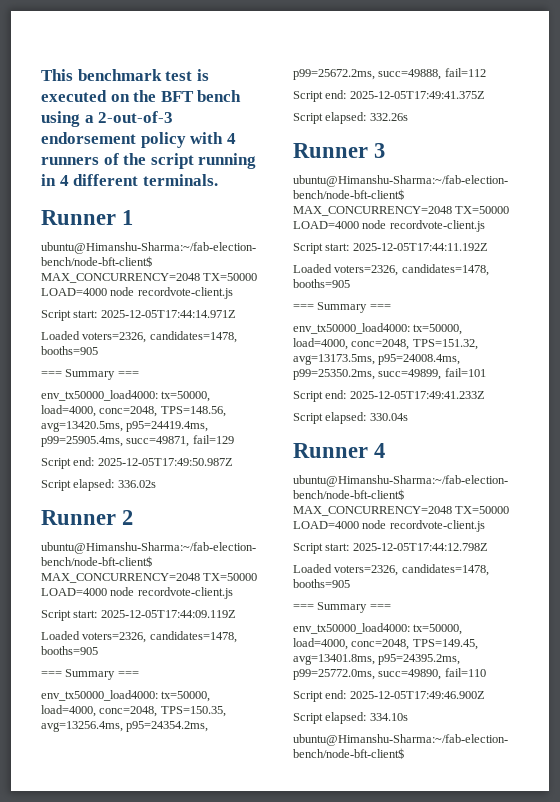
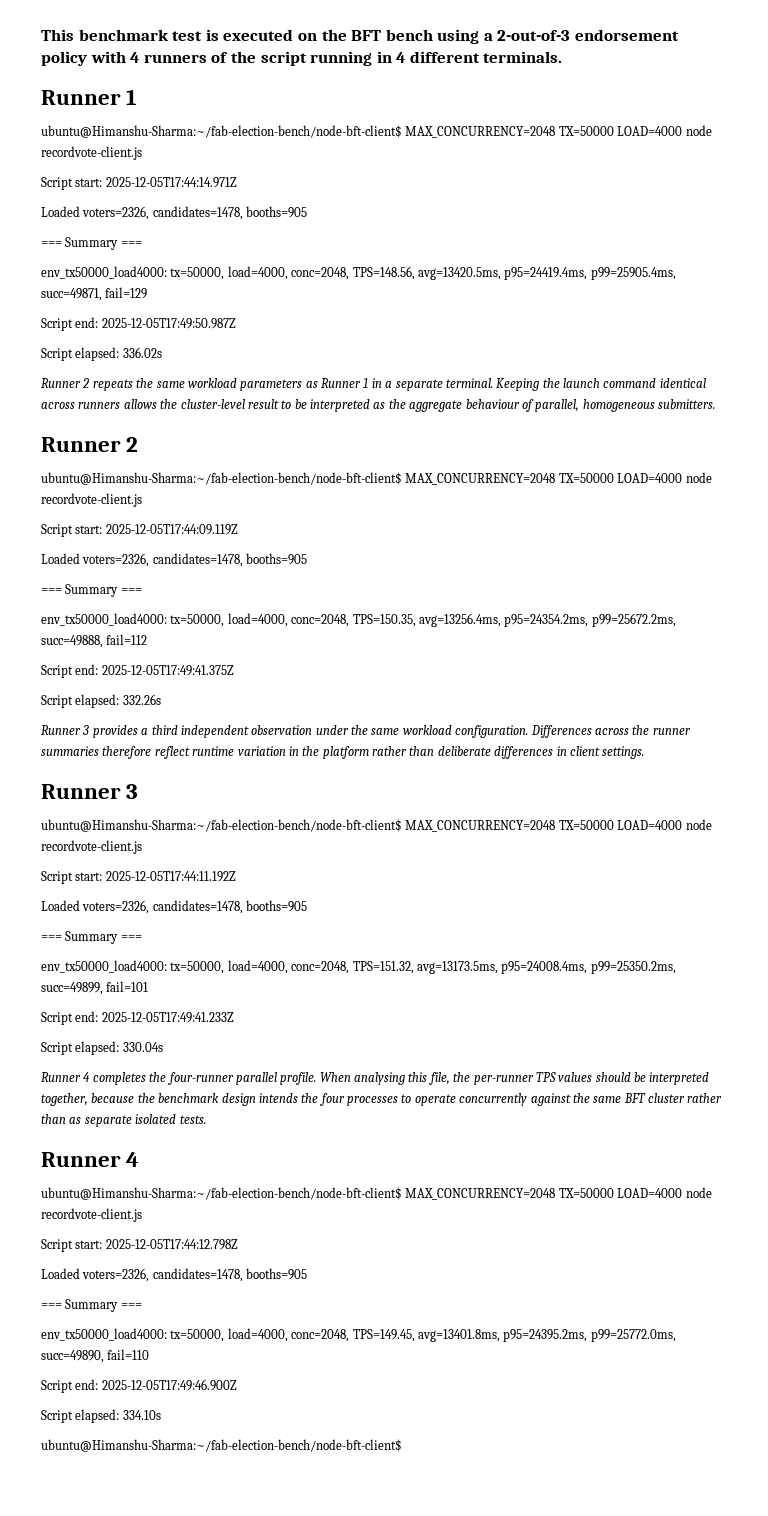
(156, 484) none -> [41,378,706,391] [41,399,715,412] // Runner 2 repeats the same workload parameters as Runner 1 in a separate terminal. Keeping the launch command identical across runners allows the cluster-level result to be interpreted as the aggregate behaviour of parallel, homogeneous submitters.
(408, 117) none -> [41,725,691,738] [41,746,645,759] // Runner 3 provides a third independent observation under the same workload configuration. Differences across the runner summaries therefore reflect runtime variation in the platform rather than deliberate differences in client settings.
(408, 417) none -> [41,1072,710,1085] [41,1093,723,1106] [41,1114,206,1127] // Runner 4 completes the four-runner parallel profile. When analysing this file, the per-runner TPS values should be interpreted together, because the benchmark design intends the four processes to operate concurrently against the same BFT cluster rather than as separate isolated tests.

